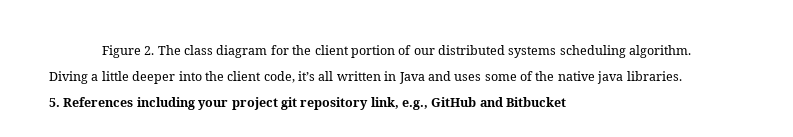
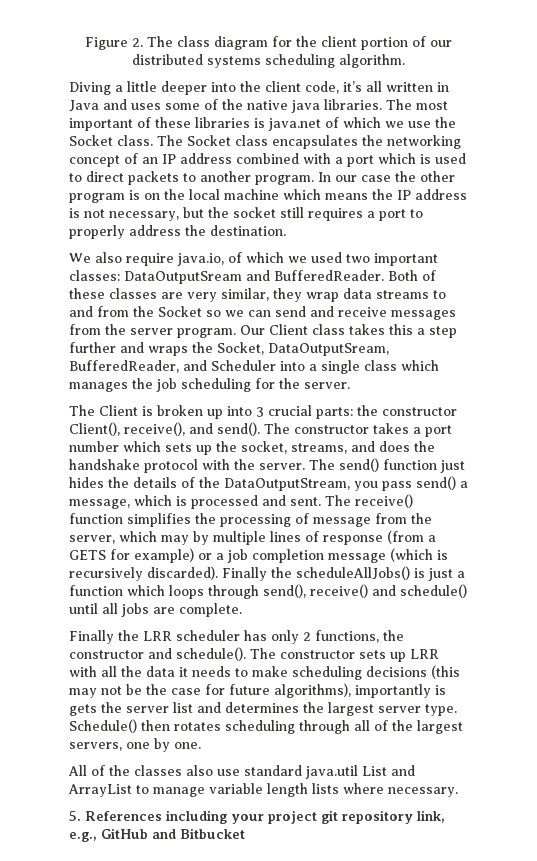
(682, 76) none -> [386,99,448,110] [69,117,456,131] [69,135,461,149] [69,153,466,167] [69,171,455,185] [69,189,467,203] [69,207,423,221] [69,225,286,239] [69,252,438,266] [69,270,436,284] [69,288,446,302] [69,306,456,320] [69,324,457,338] [69,342,389,356] [69,360,439,374] [69,378,350,392] [69,405,457,419] [69,422,452,437] [69,441,435,455] [69,458,465,473] [69,476,468,491] [69,494,413,509] [69,513,432,527] [69,530,436,545] [69,548,448,563] [69,566,465,581] [69,584,467,599] [69,603,242,617] [69,630,404,644] [69,647,439,662] [69,665,460,680] [69,683,446,698] [69,702,457,716] [69,719,463,734] [69,738,201,752] [68,765,415,779] [68,783,458,797] The most important of these libraries is java.net of which we use the Socket class. The Socket class encapsulates the networking concept of an IP address combined with a port which is used to direct packets to another program. In our case the other program is on the local machine which means the IP address is not necessary, but the socket still requires a port to properly address the destination. // We also require java.io, of which we used two important classes: DataOutputSream and BufferedReader. Both of these classes are very similar, they wrap data streams to and from the Socket so we can send and receive messages from the server program. Our Client class takes this a step further and wraps the Socket, DataOutputSream, BufferedReader, and Scheduler into a single class which manages the job scheduling for the server. // The Client is broken up into 3 crucial parts: the constructor Client(), receive(), and send(). The constructor takes a port number which sets up the socket, streams, and does the handshake protocol with the server. The send() function just hides the details of the DataOutputStream, you pass send() a message, which is processed and sent. The receive() function simplifies the processing of message from the server, which may by multiple lines of response (from a GETS for example) or a job completion message (which is recursively discarded). Finally the scheduleAllJobs() is just a function which loops through send(), receive() and schedule() until all jobs are complete. // Finally the LRR scheduler has only 2 functions, the constructor and schedule(). The constructor sets up LRR with all the data it needs to make scheduling decisions (this may not be the case for future algorithms), importantly is gets the server list and determines the largest server type. Schedule() then rotates scheduling through all of the largest servers, one by one. // All of the classes also use standard java.util List and ArrayList to manage variable length lists where necessary.

